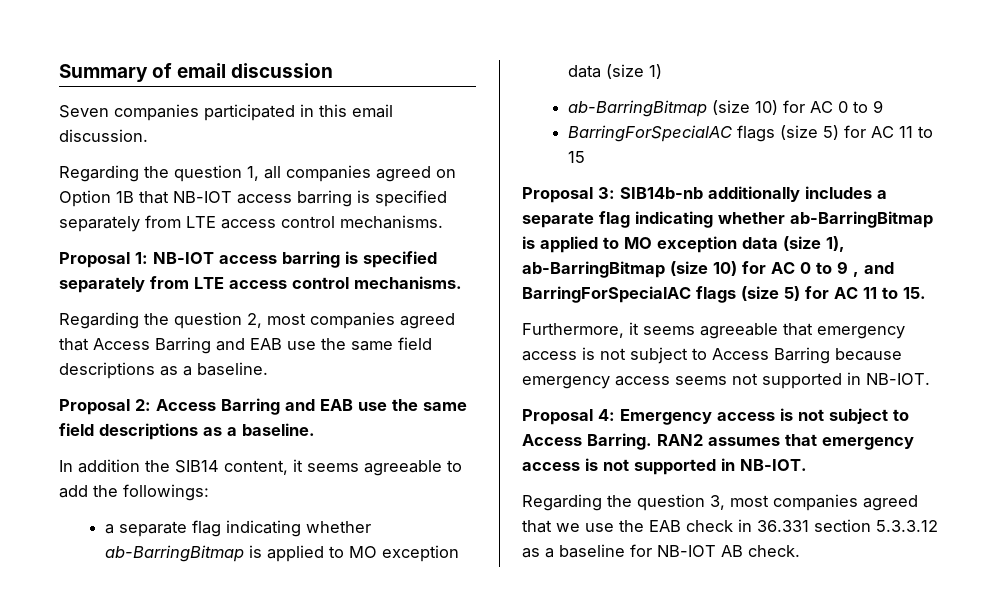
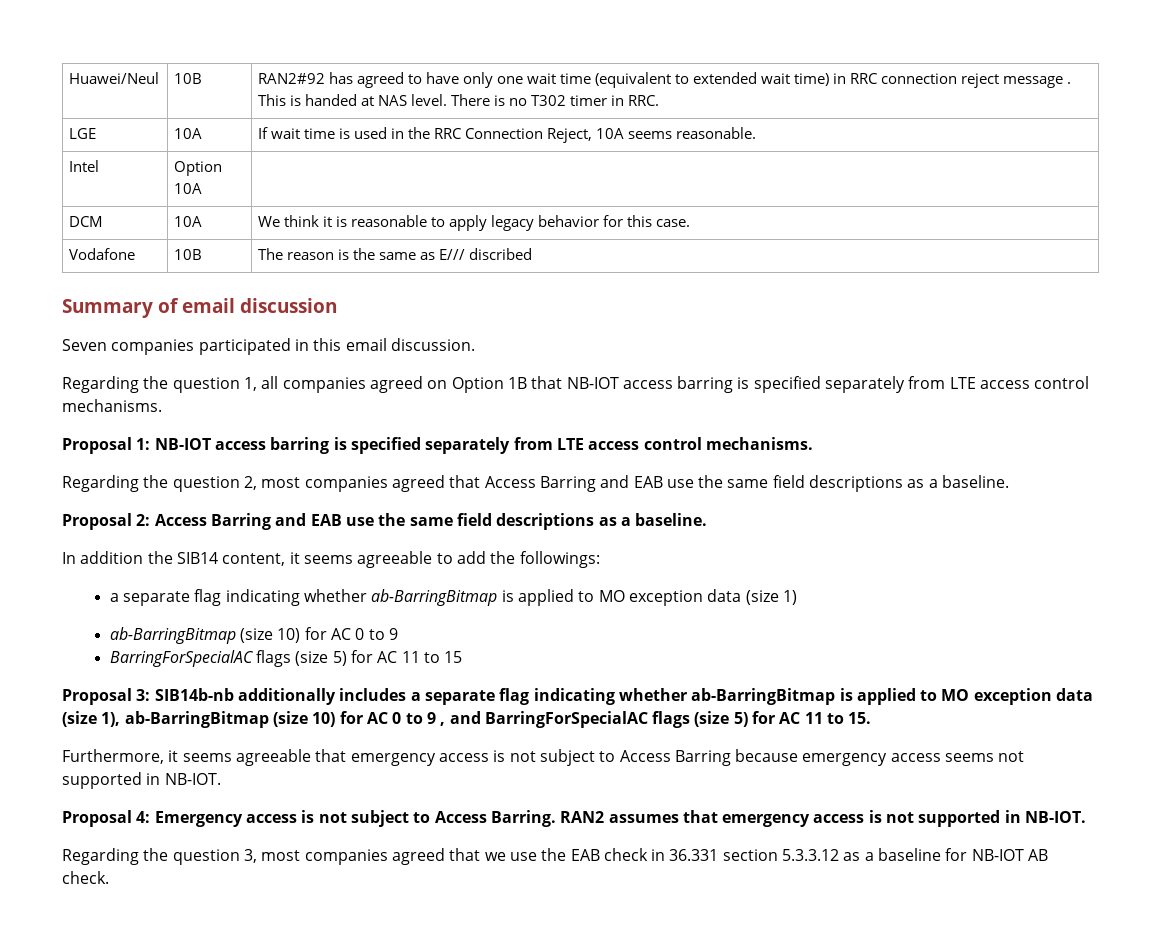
(59, 73) none -> [69,72,160,84] [174,73,203,84] [258,72,1072,88] [258,94,660,106] [69,128,97,139] [174,128,203,139] [258,127,757,143] [69,160,100,172] [174,161,223,176] [174,183,203,194] [69,216,104,227] [174,216,203,227] [258,215,691,231] [69,248,136,260] [174,249,203,260] [258,248,533,260] Huawei/Neul | 10B | RAN2#92 has agreed to have only one wait time (equivalent to extended wait time) in RRC connection reject message . This is handed at NAS level. There is no T302 timer in RRC. // LGE | 10A | If wait time is used in the RRC Connection Reject, 10A seems reasonable. // Intel | Option 10A | // DCM | 10A | We think it is reasonable to apply legacy behavior for this case. // Vodafone | 10B | The reason is the same as E/// discribed //

